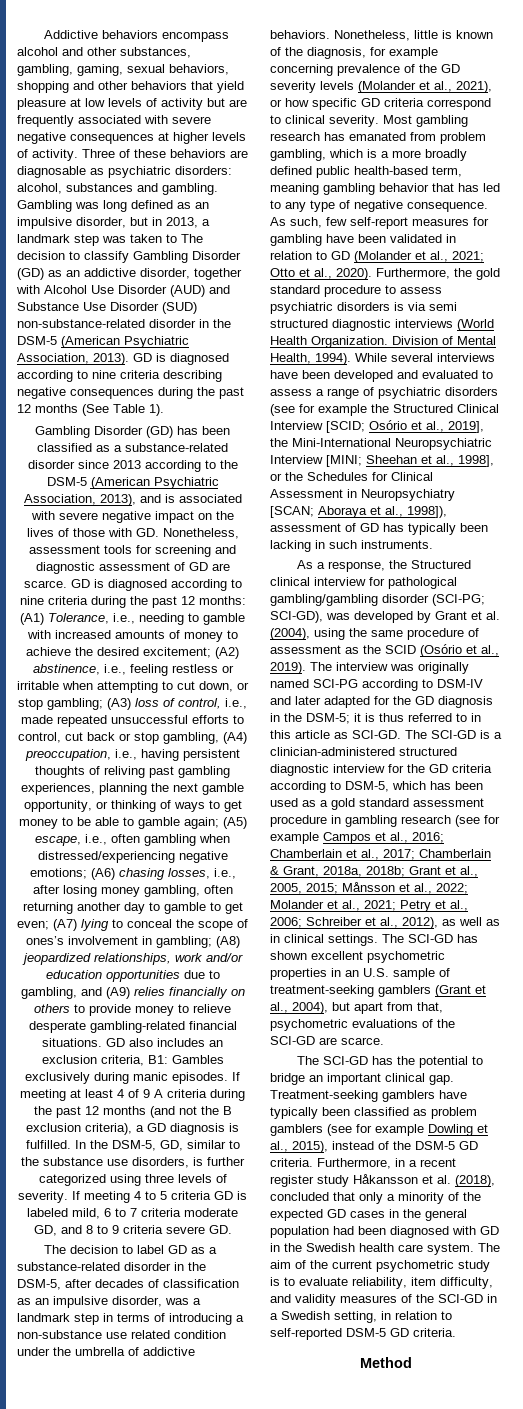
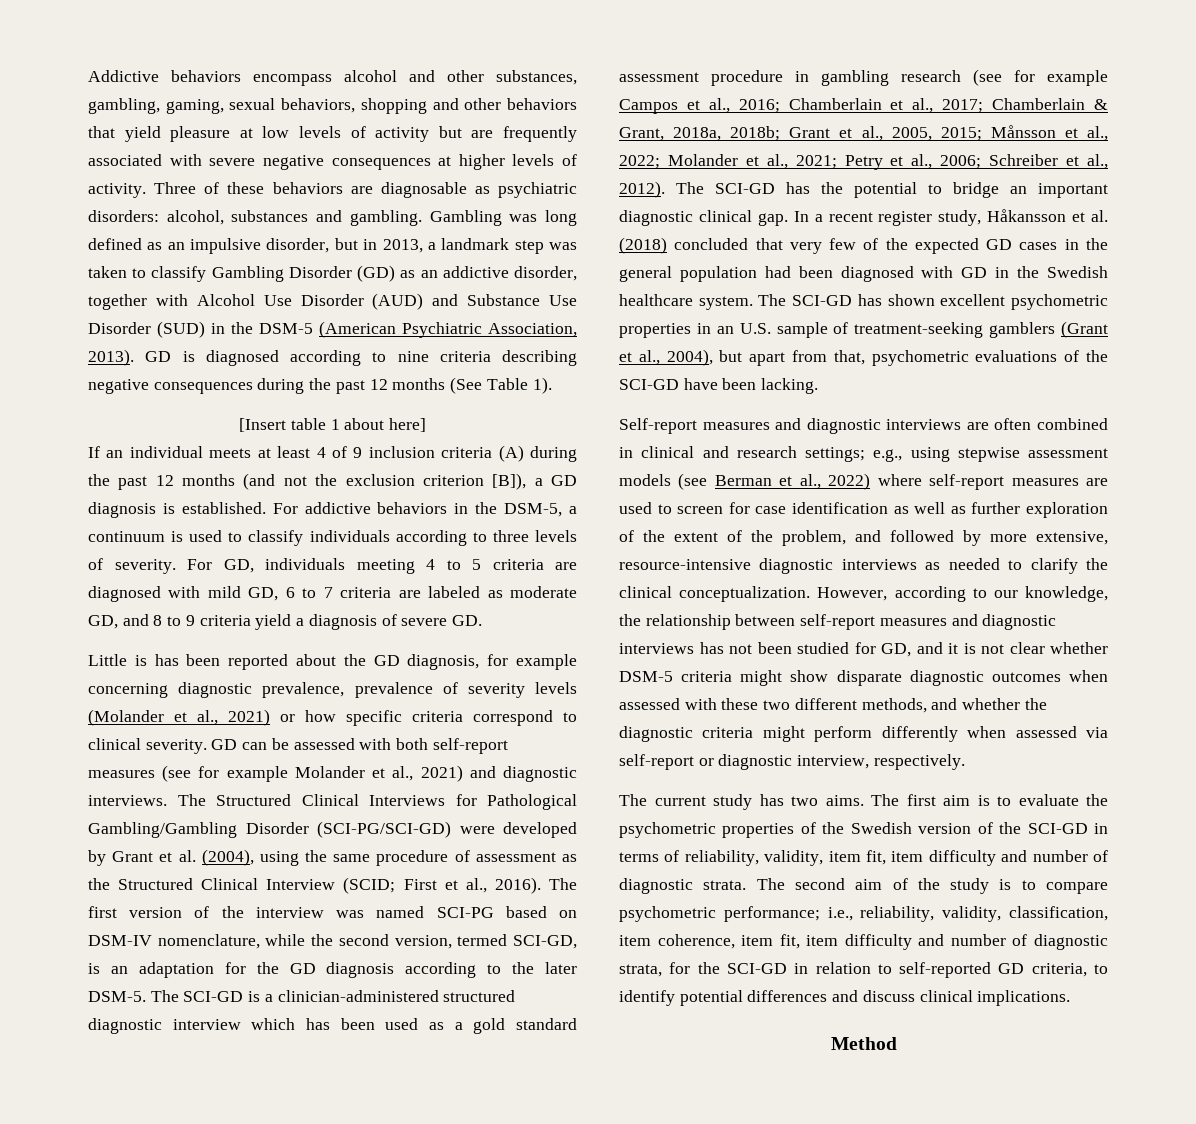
[181,234,203,243] [17,251,80,260] The decision to -> (147, 273) none
[17,319,196,328] non-substance-related disorder -> (205, 329) none
[35,426,230,438] [37,443,228,452] [27,460,238,472] [46,477,219,489] [23,494,242,506] [30,511,234,523] [26,528,239,539] [29,545,236,557] [35,562,230,574] [23,579,242,591] [19,596,246,608] [20,613,245,625] [26,630,238,642] [26,647,239,659] [32,664,234,676] [17,681,249,693] [18,698,247,710] [21,715,244,727] [18,732,247,744] [24,749,240,761] [35,766,230,778] [21,783,244,795] [23,800,242,812] [18,817,247,829] [35,834,230,846] [37,851,228,863] [29,868,236,880] [32,885,233,897] [22,902,243,914] [17,919,248,931] [25,936,240,948] [21,953,243,965] [45,970,220,982] [20,987,245,999] [34,1004,231,1016] [28,1021,237,1033] [42,1038,223,1047] [41,1055,224,1066] [25,1072,240,1084] [20,1089,66,1101] Gambling Disorder (GD) has been classified as a substance-related disorder since 2013 according to the DSM-5 (American Psychiatric Association, 2013), and is associated with severe negative impact on the lives of those with GD. Nonetheless, assessment tools for screening and diagnostic assessment of GD are scarce. GD is diagnosed according to nine criteria during the past 12 months: (A1) Tolerance, i.e., needing to gamble with increased amounts of money to achieve the desired excitement; (A2) abstinence, i.e., feeling restless or irritable when attempting to cut down, or stop gambling; (A3) loss of control, i.e., made repeated unsuccessful efforts to control, cut back or stop gambling, (A4) preoccupation, i.e., having persistent thoughts of reliving past gambling experiences, planning the next gamble opportunity, or thinking of ways to get money to be able to gamble again; (A5) escape, i.e., often gambling when distressed/experiencing negative emotions; (A6) chasing losses, i.e., after losing money gambling, often returning another day to gamble to get even; (A7) lying to conceal the scope of ones’s involvement in gambling; (A8) jeopardized relationships, work and/or education opportunities due to gambling, and (A9) relies financially on others to provide money to relieve desperate gambling-related financial situations. GD also includes an exclusion criteria, B1: Gambles exclusively during manic episodes. If meeting -> [239,418,426,432] [88,446,252,458] [Insert table 1 about here] // If an individual meets
[154,1089,207,1098] A criteria -> [368,445,524,462] inclusion criteria (A)
[222,1106,232,1115] [26,1123,132,1135] B exclusion criteria), -> [345,473,527,490] exclusion criterion [B]),
[25,1140,240,1151] [21,1157,245,1168] [38,1174,141,1186] fulfilled. In the DSM-5, GD, similar to the substance use disorders, is further categorized using -> [181,502,578,517] [88,530,487,546] established. For addictive behaviors in the DSM-5, a continuum is used to classify individuals according to
[72,1191,80,1200] If -> [187,558,345,573] For GD, individuals
[214,1191,247,1200] [27,1208,100,1219] GD is labeled mild, -> [555,562,577,570] [88,586,279,602] are diagnosed with mild GD,
(181, 1212) none -> [398,586,503,598] are labeled as
[165,1225,232,1234] [43,1245,217,1254] [17,1262,206,1271] [17,1279,239,1290] [17,1296,201,1308] [17,1313,244,1325] [17,1330,226,1339] [17,1347,195,1356] [270,30,493,41] [270,47,438,59] [270,64,460,76] severe GD. // The decision to label GD as a substance-related disorder in the DSM-5, after decades of classification as an impulsive disorder, was a landmark step in terms of introducing a non-substance use related condition under the umbrella of addictive behaviors. Nonetheless, little is known of the diagnosis, for example concerning prevalence of the GD -> [255,614,482,630] [88,654,577,670] [88,682,458,698] yield a diagnosis of severe GD. // Little is has been reported about the GD diagnosis, for example concerning diagnostic prevalence, prevalence of
[456,81,492,93] 2021), -> [228,709,270,726] 2021)
[361,98,380,107] GD -> (402, 718) none
[383,115,468,127] [270,132,486,144] [270,149,467,161] [270,166,462,178] [270,183,500,195] [270,200,488,212] [270,217,489,229] [270,234,456,246] [270,251,484,263] [270,268,500,280] [270,285,442,297] [270,302,457,314] [270,319,494,331] [270,336,496,348] [270,353,495,365] [270,370,493,382] [270,387,498,399] [270,404,499,416] [270,420,484,433] [270,438,492,450] [270,455,494,467] [270,472,433,481] [270,489,455,501] [270,506,447,518] [270,523,488,535] [270,540,433,552] [296,560,471,572] [270,577,457,589] [270,594,485,606] [270,611,350,623] Most gambling research has emanated from problem gambling, which is a more broadly defined public health-based term, meaning gambling behavior that has led to any type of negative consequence. As such, few self-report measures for gambling have been validated in relation to GD (Molander et al., 2021; Otto et al., 2020). Furthermore, the gold standard procedure to assess psychiatric disorders is via semi structured diagnostic interviews (World Health Organization. Division of Mental Health, 1994). While several interviews have been developed and evaluated to assess a range of psychiatric disorders (see for example the Structured Clinical Interview [SCID; Osório et al., 2019], the Mini-International Neuropsychiatric Interview [MINI; Sheehan et al., 1998], or the Schedules for Clinical Assessment in Neuropsychiatry [SCAN; Aboraya et al., 1998]), assessment of GD has typically been lacking in such instruments. // As a response, the Structured clinical interview for pathological gambling/gambling disorder (SCI-PG; SCI-GD), was -> [211,738,508,754] [88,765,577,782] [88,794,577,810] [88,821,495,838] GD can be assessed with both self-report measures (see for example Molander et al., 2021) and diagnostic interviews. The Structured Clinical Interviews for Pathological Gambling/Gambling Disorder (SCI-PG/SCI-GD) were
[385,644,499,657] [270,662,332,674] SCID (Osório et al., 2019). The -> [118,877,577,894] [88,906,244,918] Structured Clinical Interview (SCID; First et al., 2016). The first version of the
[418,662,469,674] originally -> (365, 914) none
[362,679,483,691] [270,696,493,708] [270,713,481,724] [270,730,401,739] according to DSM-IV and later adapted for the GD diagnosis in the DSM-5; it is thus referred to in this article as SCI-GD. -> [505,906,577,918] [88,934,577,949] [88,962,577,978] [88,991,146,1002] based on DSM-IV nomenclature, while the second version, termed SCI-GD, is an adaptation for the GD diagnosis according to the later DSM-5.
[388,764,492,773] [270,781,389,793] for the GD criteria according to DSM-5, -> (241, 1024) none
[402,917,500,929] [270,934,378,946] 2012), as well as in clinical settings. -> [619,181,1108,198] [619,209,1108,226] [619,237,1108,254] [619,266,1108,282] [619,294,753,310] 2012). The SCI-GD has the potential to bridge an important diagnostic clinical gap. In a recent register study, Håkansson et al. (2018) concluded that very few of the expected GD cases in the general population had been diagnosed with GD in the Swedish healthcare system.
[319,1037,384,1045] [296,1056,483,1068] [270,1073,454,1085] [270,1090,467,1102] [270,1107,477,1119] [270,1124,488,1136] [270,1141,478,1153] [270,1158,456,1169] [270,1174,495,1187] [270,1192,481,1204] [270,1209,467,1221] [270,1226,499,1238] [270,1243,500,1255] [270,1260,490,1272] [270,1277,493,1289] [270,1294,497,1306] [270,1311,452,1323] [270,1328,456,1340] are scarce. // The SCI-GD has the potential to bridge an important clinical gap. Treatment-seeking gamblers have typically been classified as problem gamblers (see for example Dowling et al., 2015), instead of the DSM-5 GD criteria. Furthermore, in a recent register study Håkansson et al. (2018), concluded that only a minority of the expected GD cases in the general population had been diagnosed with GD in the Swedish health care system. The aim of the current psychometric study is to evaluate reliability, item difficulty, and validity measures of the SCI-GD in a Swedish setting, in relation to self-reported DSM-5 GD criteria. -> [683,378,819,394] [619,418,1108,434] [619,446,1108,462] [619,473,1108,490] [619,502,1108,518] [619,530,1108,546] [619,558,1108,574] [619,586,1108,602] [619,614,1057,630] [619,642,1108,657] [619,670,1108,686] [619,698,1047,713] [619,726,1108,742] [619,754,965,770] [619,794,1108,810] [619,822,1108,838] [619,850,1108,866] [619,878,1108,894] [619,906,1108,922] [619,934,1108,950] [619,962,1108,978] [619,990,1071,1006] have been lacking. // Self-report measures and diagnostic interviews are often combined in clinical and research settings; e.g., using stepwise assessment models (see Berman et al., 2022) where self-report measures are used to screen for case identification as well as further exploration of the extent of the problem, and followed by more extensive, resource-intensive diagnostic interviews as needed to clarify the clinical conceptualization. However, according to our knowledge, the relationship between self-report measures and diagnostic interviews has not been studied for GD, and it is not clear whether DSM-5 criteria might show disparate diagnostic outcomes when assessed with these two different methods, and whether the diagnostic criteria might perform differently when assessed via self-report or diagnostic interview, respectively. // The current study has two aims. The first aim is to evaluate the psychometric properties of the Swedish version of the SCI-GD in terms of reliability, validity, item fit, item difficulty and number of diagnostic strata. The second aim of the study is to compare psychometric performance; i.e., reliability, validity, classification, item coherence, item fit, item difficulty and number of diagnostic strata, for the SCI-GD in relation to self-reported GD criteria, to identify potential differences and discuss clinical implications.

